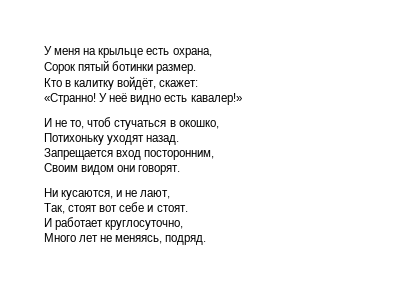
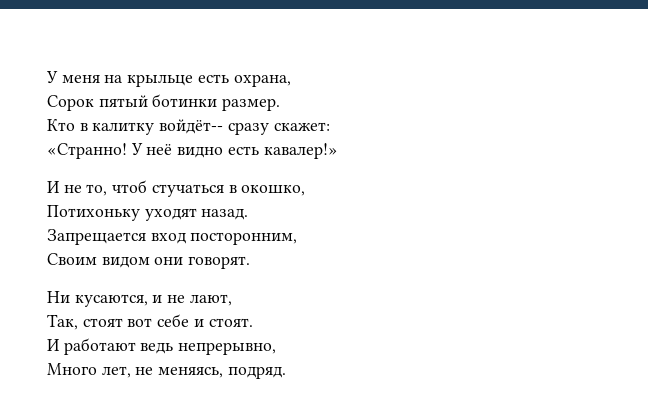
[117,76,157,90] войдёт, -> [159,119,269,135] войдёт-- сразу
[55,217,184,230] работает круглосуточно, -> [63,338,277,355] работают ведь непрерывно,
[79,235,99,242] лет -> [101,366,131,378] лет,

